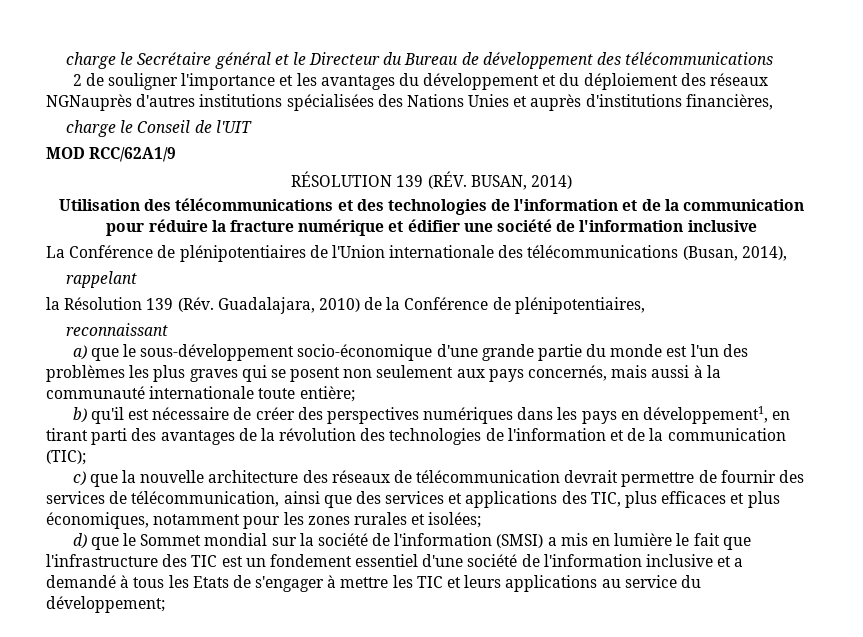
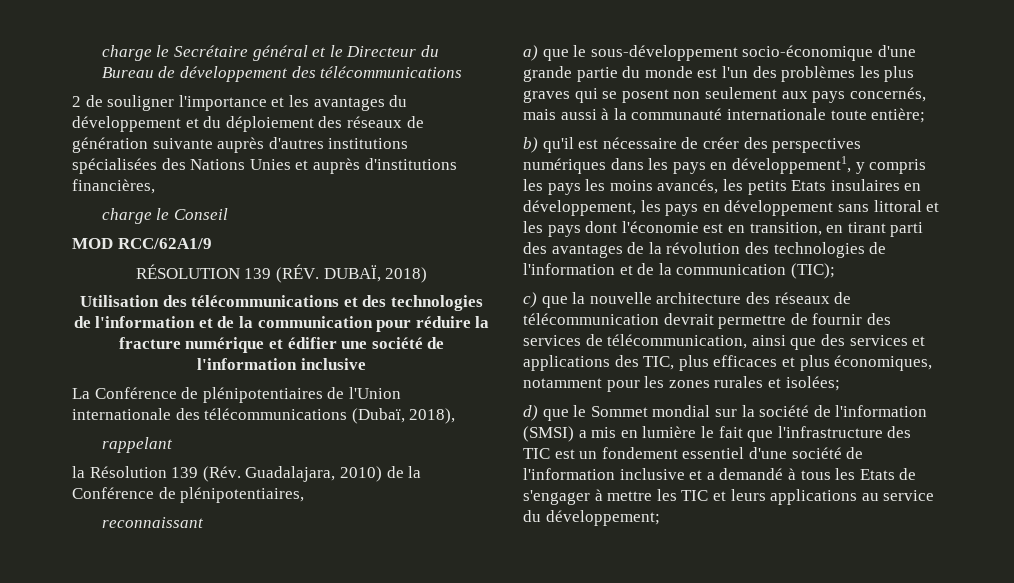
[46,94,132,111] NGNauprès -> [406,116,424,128] [72,137,265,153] de génération suivante auprès
[194,120,252,133] de l'UIT -> (228, 214) none
[470,175,572,190] BUSAN, 2014) -> [323,265,428,283] DUBAÏ, 2018)
[682,246,787,261] (Busan, 2014), -> [351,408,456,424] (Dubaï, 2018),
(769, 415) none -> [855,159,927,174] [523,179,922,195] [523,200,940,216] [523,221,822,237] y compris les pays les moins avancés, les petits Etats insulaires en développement, les pays en développement sans littoral et les pays dont l'économie est en transition,

